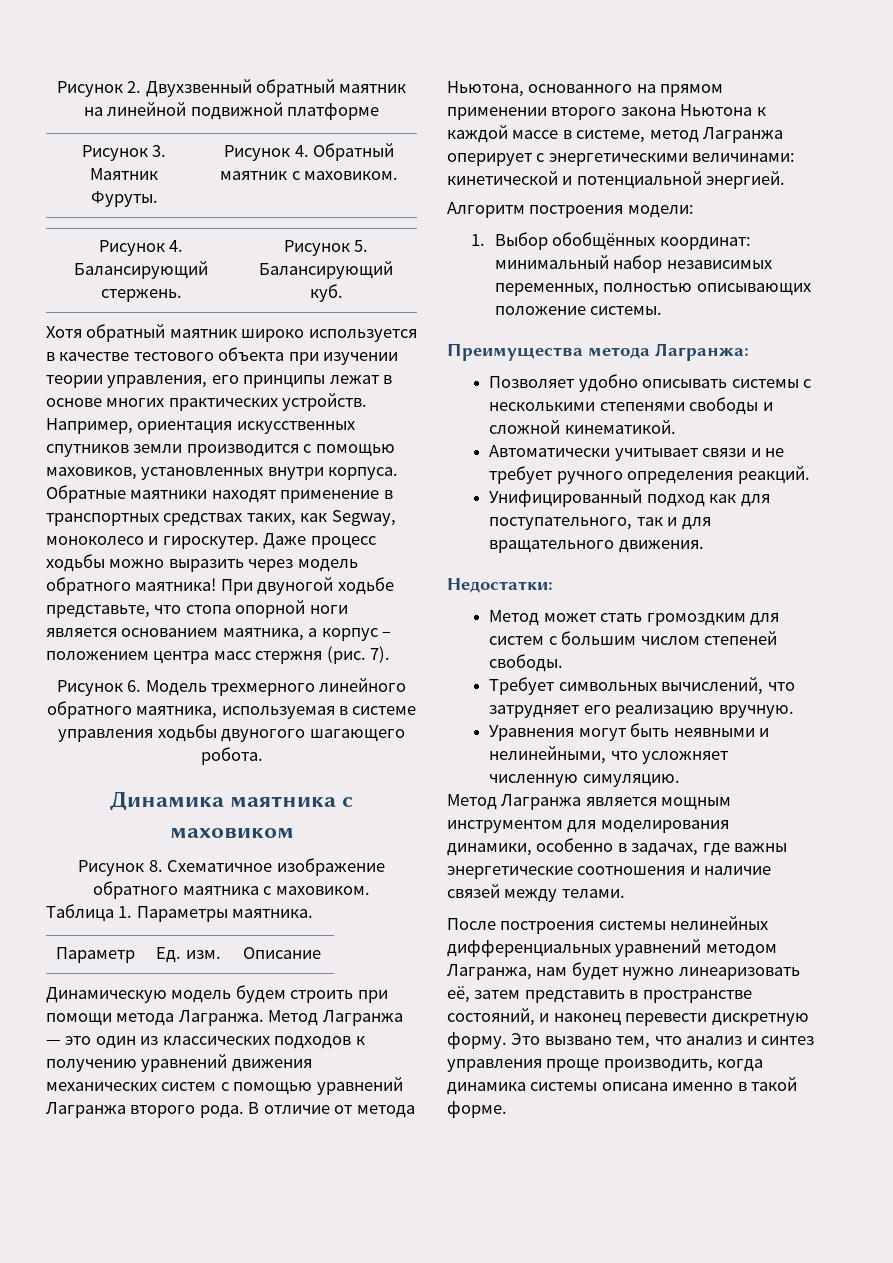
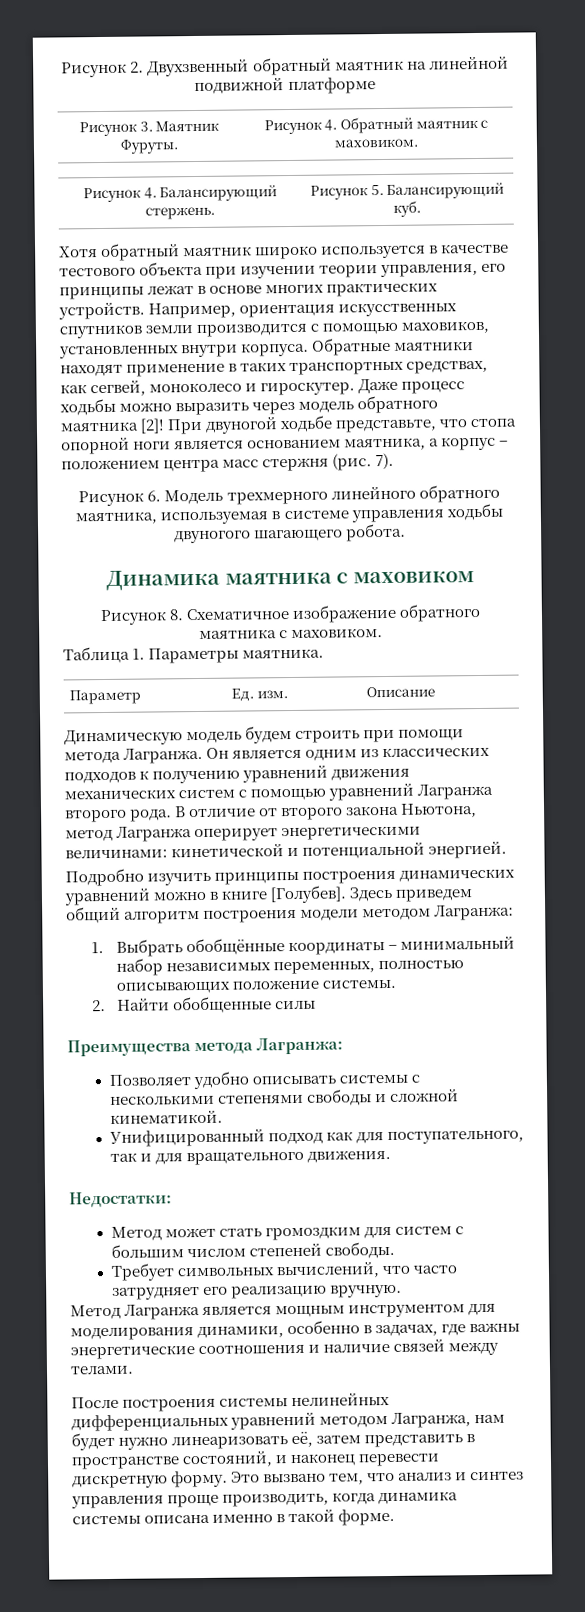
[46,510,396,526] транспортных средствах таких, как Segway, -> [240,360,489,376] [60,379,147,397] таких транспортных средствах, как сегвей,
[135,578,217,591] маятника! -> [60,418,166,434] маятника [2]!
[268,1010,403,1026] [46,1036,136,1049] Метод Лагранжа — это один -> [206,747,358,761] Он является одним
[356,1105,415,1118] [447,81,724,97] [447,104,766,120] [447,125,646,143] метода Ньютона, основанного на прямом применении второго закона Ньютона к каждой массе в системе, -> [281,803,478,821] второго закона Ньютона,
[536,153,545,162] с -> (279, 835) none
[447,202,694,218] [471,232,751,250] Алгоритм построения модели: // 1. Выбор обобщённых координат: -> [65,868,516,887] [64,885,474,906] [66,904,515,924] [91,938,398,957] Подробно изучить принципы построения динамических уравнений можно в книге [Голубев]. Здесь приведем общий алгоритм построения модели методом Лагранжа: // 1. Выбрать обобщённые координаты –
(663, 310) none -> [92,996,317,1014] // 2. Найти обобщенные силы
[489,445,784,461] [489,466,810,484] // Автоматически учитывает связи и не требует ручного определения реакций. -> (223, 1116) none
(795, 686) none -> [412,1265,457,1274] часто
[489,723,769,741] [489,746,729,764] [489,774,680,787] // Уравнения могут быть неявными и нелинейными, что усложняет численную симуляцию. -> (402, 1291) none

